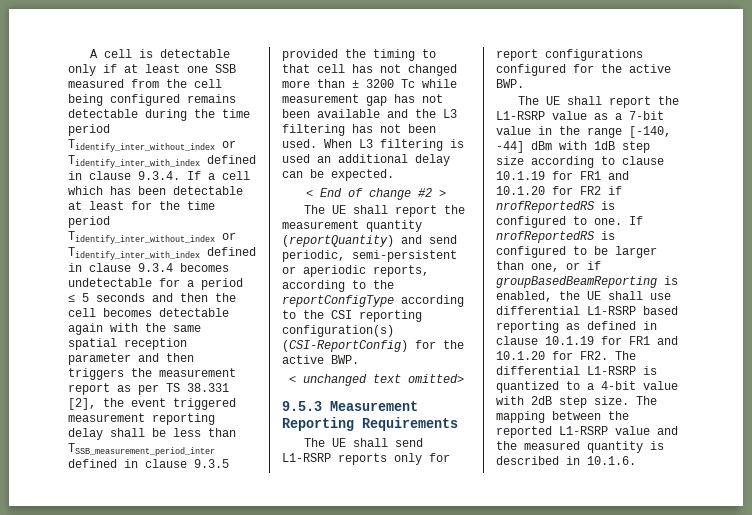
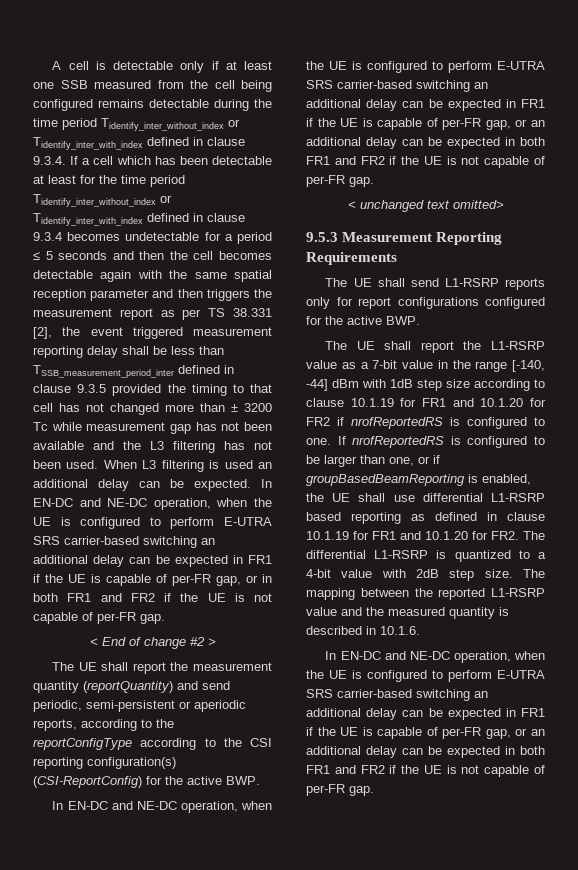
(394, 175) none -> [261,479,272,488] [33,498,272,510] [33,517,272,529] [33,536,215,548] [33,555,272,567] [33,574,272,586] [33,593,272,602] [33,612,165,624] In EN-DC and NE-DC operation, when the UE is configured to perform E-UTRA SRS carrier-based switching an additional delay can be expected in FR1 if the UE is capable of per-FR gap, or in both FR1 and FR2 if the UE is not capable of per-FR gap.
(359, 359) none -> [52,801,272,813] [306,61,545,73] [306,80,488,92] [306,99,545,111] [306,118,545,130] [306,137,545,149] [306,156,545,168] [306,175,374,187] // In EN-DC and NE-DC operation, when the UE is configured to perform E-UTRA SRS carrier-based switching an additional delay can be expected in FR1 if the UE is capable of per-FR gap, or an additional delay can be expected in both FR1 and FR2 if the UE is not capable of per-FR gap.
(636, 460) none -> [325,651,545,663] [306,670,545,682] [306,689,488,701] [306,708,545,720] [306,727,545,739] [306,746,545,758] [306,765,545,777] [306,784,374,796] // In EN-DC and NE-DC operation, when the UE is configured to perform E-UTRA SRS carrier-based switching an additional delay can be expected in FR1 if the UE is capable of per-FR gap, or an additional delay can be expected in both FR1 and FR2 if the UE is not capable of per-FR gap.

